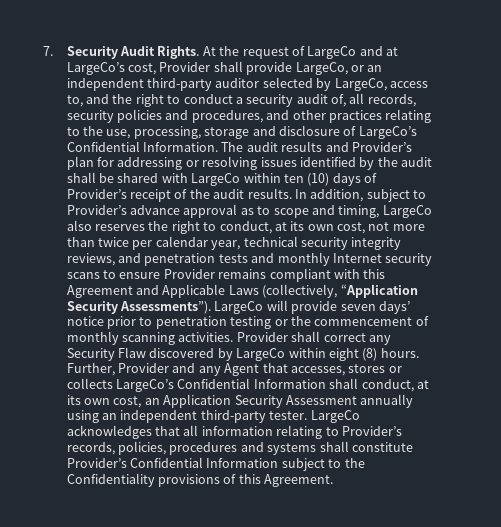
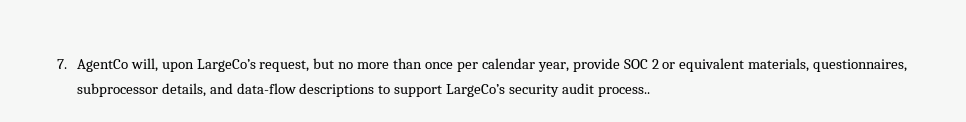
[66,46,399,59] [66,61,383,75] [66,77,428,91] [66,93,416,107] [66,109,432,123] [66,125,417,139] [66,141,412,152] [66,156,433,170] [66,172,378,186] [66,188,427,202] [66,204,432,218] [66,220,390,234] Security Audit Rights. At the request of LargeCo and at LargeCo’s cost, Provider shall provide LargeCo, or an independent third-party auditor selected by LargeCo, access to, and the right to conduct a security audit of, all records, security policies and procedures, and other practices relating to the use, processing, storage and disclosure of LargeCo’s Confidential Information. The audit results and Provider’s plan for addressing or resolving issues identified by the audit shall be shared with LargeCo within ten (10) days of Provider’s receipt of the audit results. In addition, subject to Provider’s advance approval as to scope and timing, LargeCo also reserves the right to conduct, at its own cost, not -> [76,58,354,72] AgentCo will, upon LargeCo’s request, but no
[98,237,130,247] twice -> [425,62,454,69] once
[243,236,402,250] [66,252,433,266] [66,268,386,282] [66,284,418,298] [66,300,410,314] [66,316,429,329] [66,331,391,345] [66,347,419,361] [66,363,402,376] [66,378,429,392] [66,394,414,408] [66,410,360,423] [66,425,402,439] [66,441,413,455] [66,457,365,471] [66,473,334,487] technical security integrity reviews, and penetration tests and monthly Internet security scans to ensure Provider remains compliant with this Agreement and Applicable Laws (collectively, “Application Security Assessments”). LargeCo will provide seven days’ notice prior to penetration testing or the commencement of monthly scanning activities. Provider shall correct any Security Flaw discovered by LargeCo within eight (8) hours. Further, Provider and any Agent that accesses, stores or collects LargeCo’s Confidential Information shall conduct, at its own cost, an Application Security Assessment annually using an independent third-party tester. LargeCo acknowledges that all information relating to Provider’s records, policies, procedures and systems shall constitute Provider’s Confidential Information subject to the Confidentiality provisions of this Agreement. -> [572,58,908,72] [76,83,650,97] provide SOC 2 or equivalent materials, questionnaires, subprocessor details, and data-flow descriptions to support LargeCo’s security audit process..

